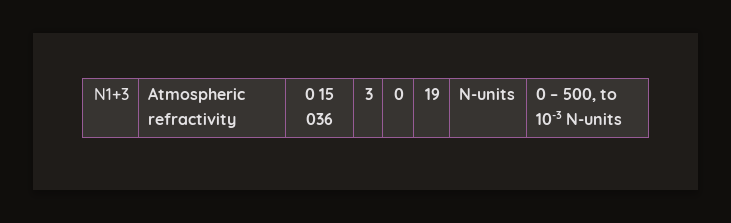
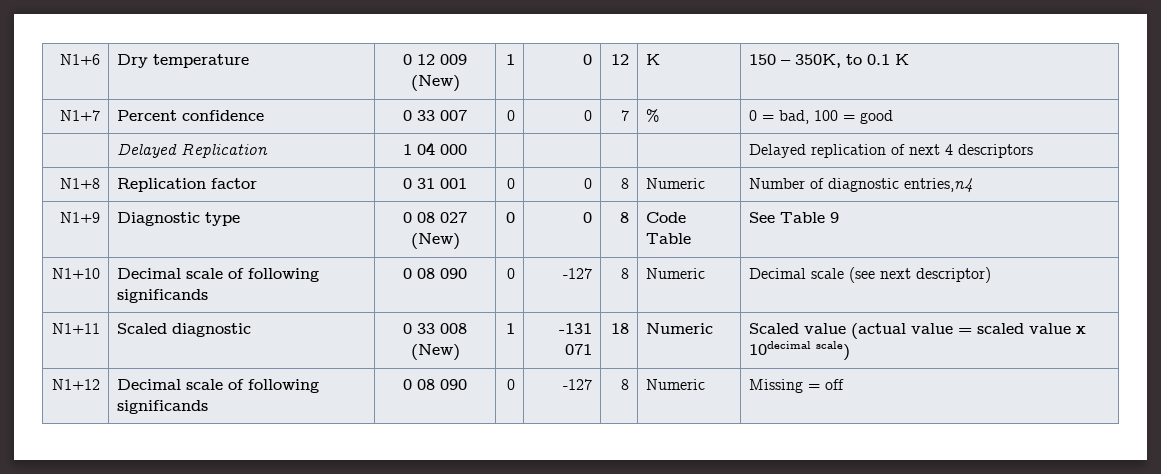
[93,88,129,100] [148,87,246,103] [148,113,237,128] [304,88,335,100] [306,113,333,125] [364,88,373,100] [393,88,404,100] [424,88,440,100] [459,88,516,100] [536,88,617,102] [536,111,623,125] N1+3 | Atmospheric refractivity | 0 15 036 | 3 | 0 | 19 | N-units | 0 – 500, to 10-3 N-units -> [60,54,101,65] [116,54,249,68] [403,54,467,65] [410,75,460,92] [506,54,516,65] [583,54,593,65] [611,54,630,65] [645,54,660,65] [748,54,909,68] [60,110,101,121] [116,110,264,121] [403,110,467,121] [507,110,516,121] [584,110,593,121] [621,110,630,121] [645,109,659,122] [748,110,893,124] [116,143,268,158] [403,142,467,155] [748,144,1033,158] [60,178,101,189] [116,178,257,192] [403,178,467,189] [507,178,516,189] [584,178,593,189] [621,178,630,189] [645,178,705,189] [748,178,973,193] [60,212,101,223] [116,212,240,226] [403,212,467,223] [410,233,460,250] [506,212,516,223] [583,212,593,223] [620,212,630,223] [645,212,686,223] [645,233,691,244] [748,212,839,223] [52,268,101,279] [116,268,319,282] [116,289,208,303] [403,268,467,279] [507,268,516,279] [563,268,593,279] [621,268,630,279] [645,268,705,279] [748,267,991,283] [52,323,101,334] [116,323,251,337] [403,323,467,334] [410,344,460,361] [506,323,516,334] [559,323,593,334] [565,344,593,355] [611,323,630,334] [645,323,713,334] [748,323,1086,339] [748,341,850,361] [52,379,101,390] [116,379,319,393] [116,400,208,414] [403,379,467,390] [507,379,516,390] [563,379,593,390] [621,379,630,390] [645,379,705,390] [748,379,844,393] N1+6 | Dry temperature | 0 12 009 (New) | 1 | 0 | 12 | K | 150 – 350K, to 0.1 K // N1+7 | Percent confidence | 0 33 007 | 0 | 0 | 7 | % | 0 = bad, 100 = good // | Delayed Replication | 1 04 000 | | | | | Delayed replication of next 4 descriptors // N1+8 | Replication factor | 0 31 001 | 0 | 0 | 8 | Numeric | Number of diagnostic entries,n4 // N1+9 | Diagnostic type | 0 08 027 (New) | 0 | 0 | 8 | Code Table | See Table 9 // N1+10 | Decimal scale of following significands | 0 08 090 | 0 | -127 | 8 | Numeric | Decimal scale (see next descriptor) // N1+11 | Scaled diagnostic | 0 33 008 (New) | 1 | -131 071 | 18 | Numeric | Scaled value (actual value = scaled value x 10decimal scale) // N1+12 | Decimal scale of following significands | 0 08 090 | 0 | -127 | 8 | Numeric | Missing = off

